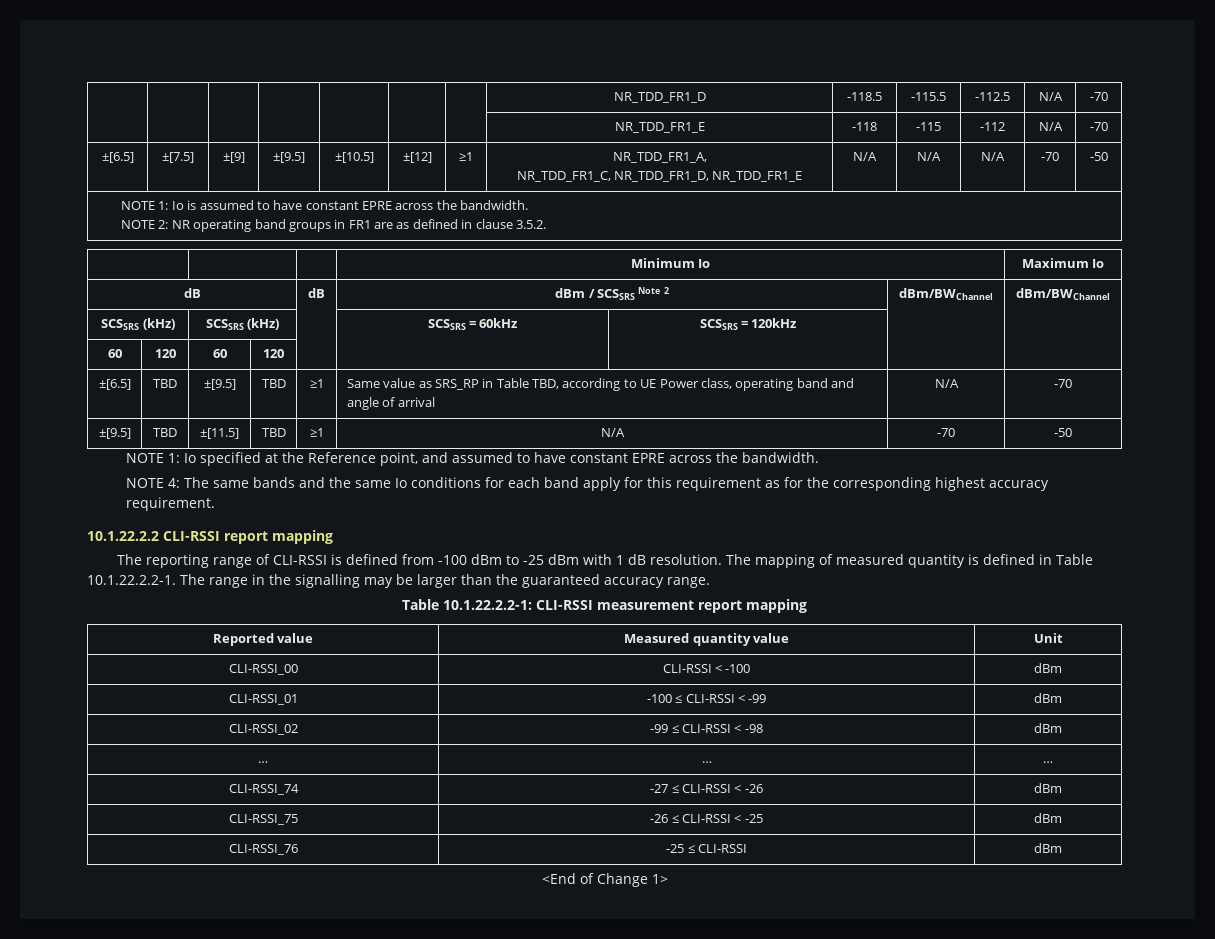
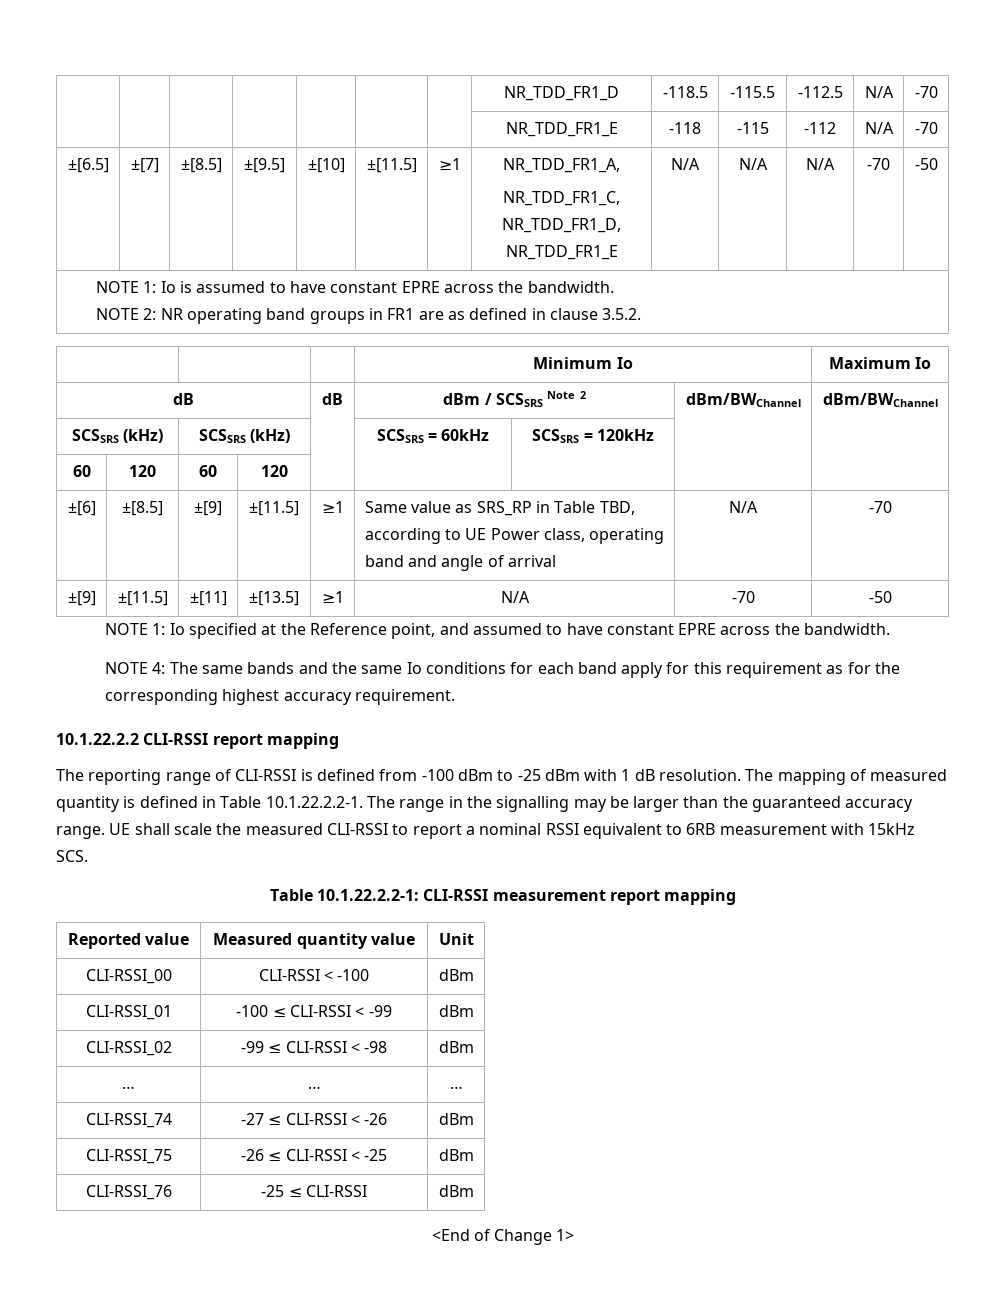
[162,152,194,163] [222,152,245,163] [273,152,305,163] [334,152,374,163] [402,152,432,163] ±[7.5] | ±[9] | ±[9.5] | ±[10.5] | ±[12] -> [130,158,159,173] [180,158,222,173] [244,158,285,173] [307,158,345,173] [366,158,417,173] ±[7] | ±[8.5] | ±[9.5] | ±[10] | ±[11.5]
[98,379,131,390] [153,379,177,388] [203,379,236,390] [261,379,286,388] ±[6.5] | TBD | ±[9.5] | TBD -> [67,501,96,516] [122,501,163,516] [194,501,222,516] [249,501,299,516] ±[6] | ±[8.5] | ±[9] | ±[11.5]
[98,428,131,439] [153,428,177,437] [200,428,239,439] [261,428,286,437] ±[9.5] | TBD | ±[11.5] | TBD -> [67,591,96,606] [117,591,168,606] [189,591,227,606] [249,591,299,606] ±[9] | ±[11.5] | ±[11] | ±[13.5]
(710, 582) none -> [109,823,916,839] [56,850,88,862] UE shall scale the measured CLI-RSSI to report a nominal RSSI equivalent to 6RB measurement with 15kHz SCS.

